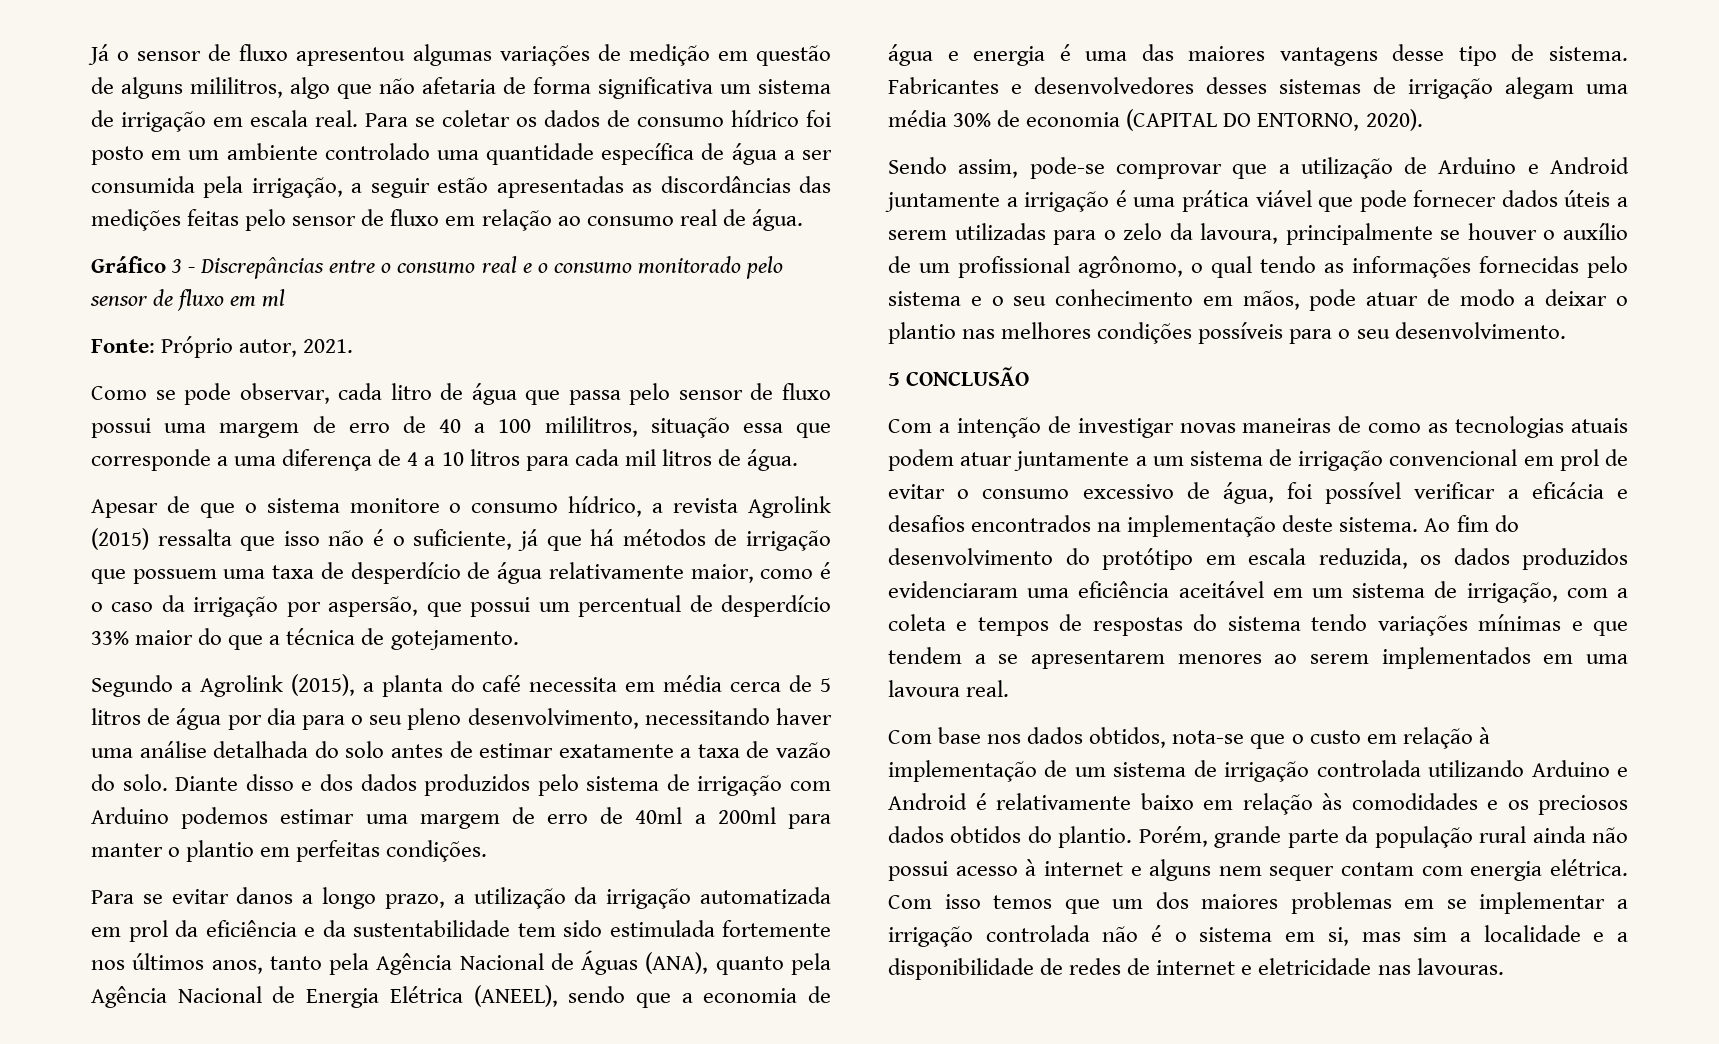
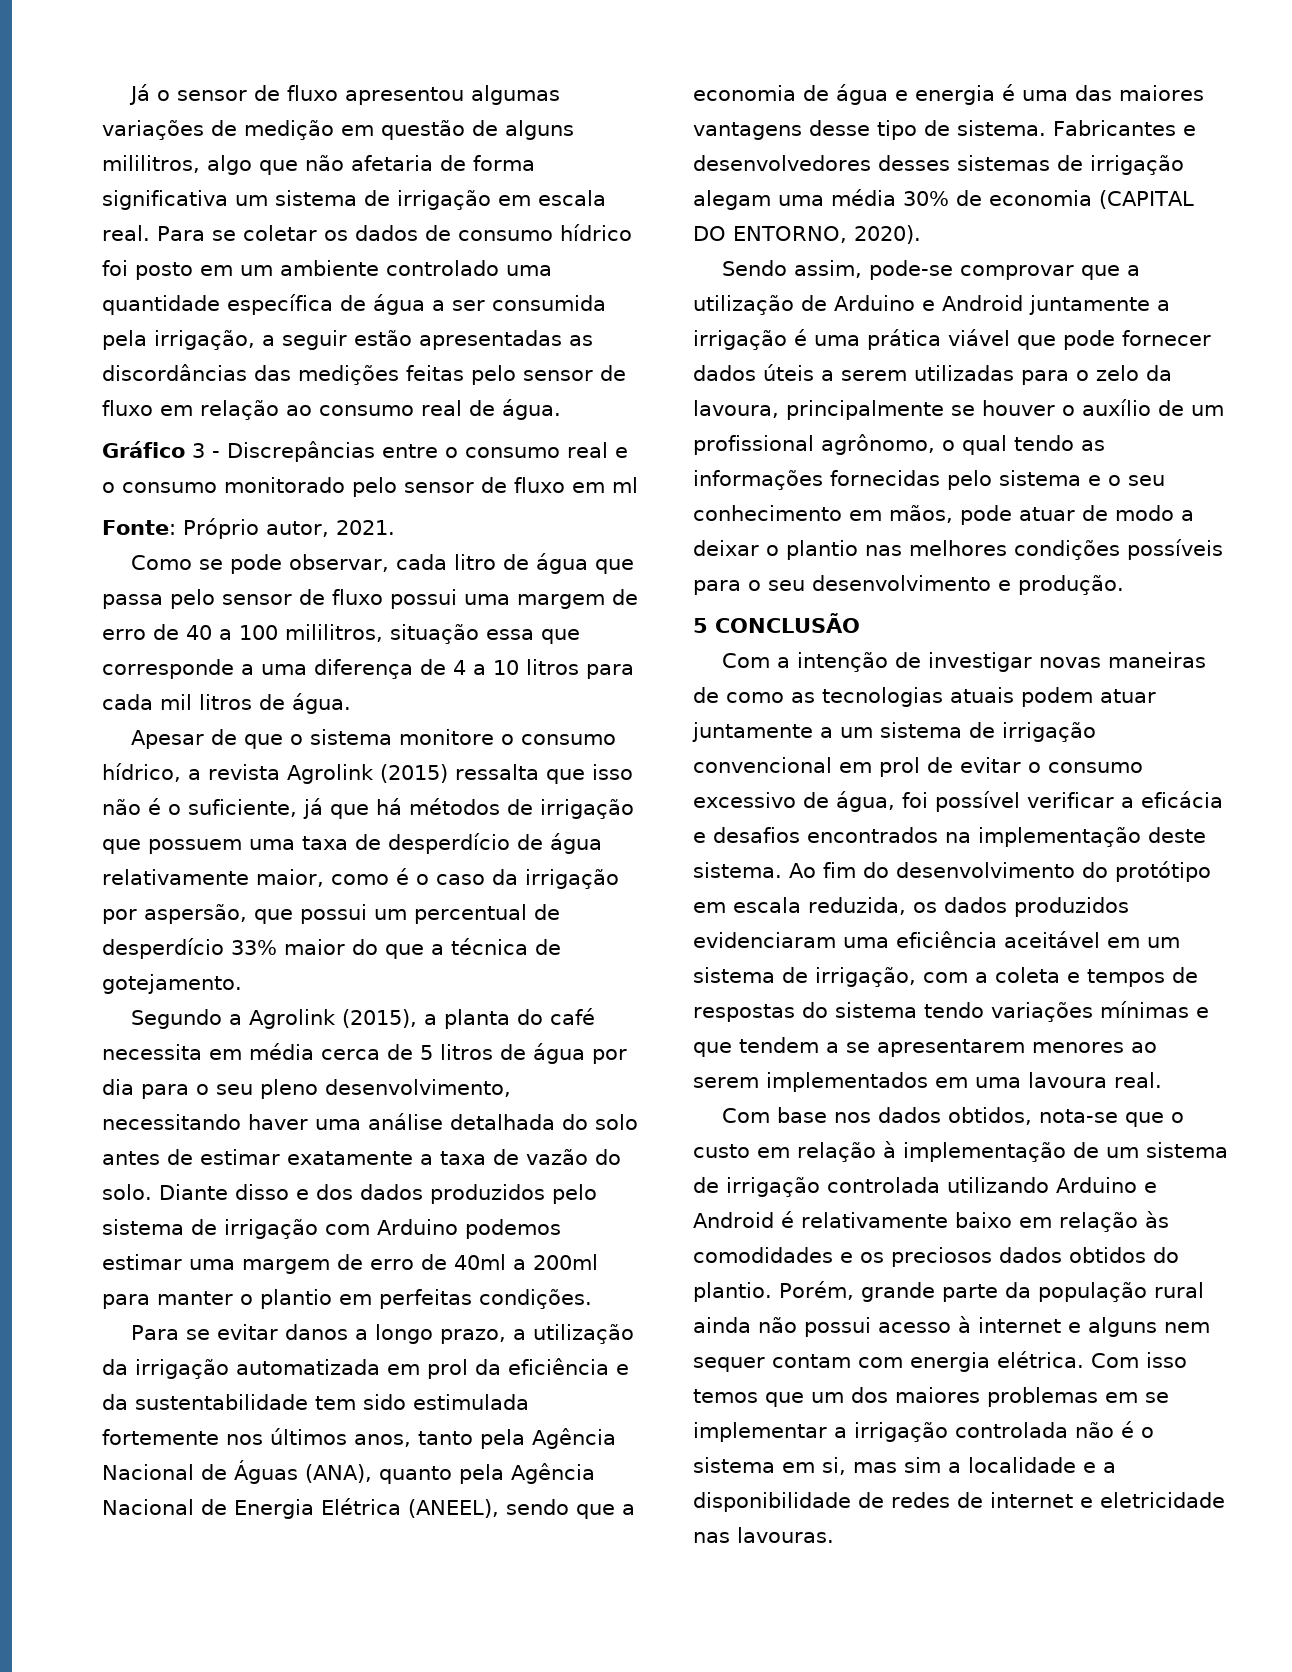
[1394,322,1566,339] desenvolvimento. -> [812,575,1124,595] desenvolvimento e produção.

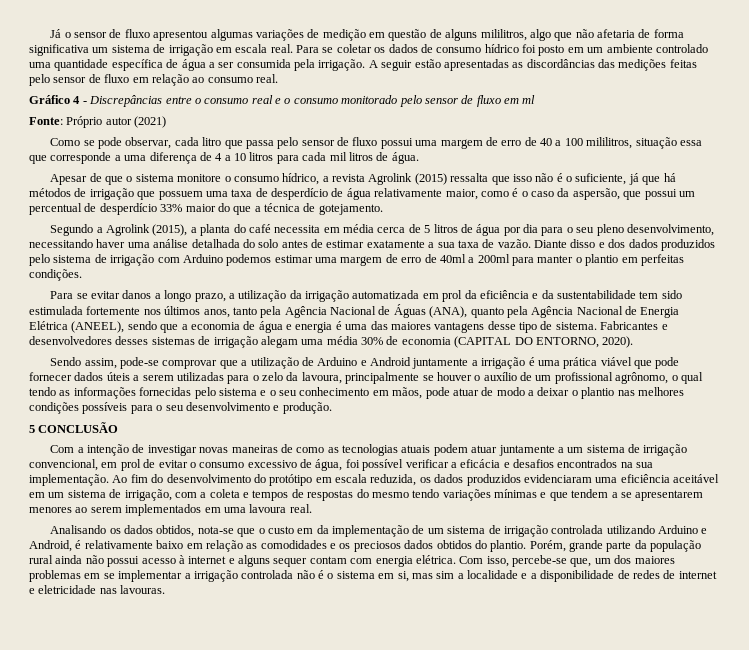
[154,330,275,350] irrigação, a -> [318,59,378,71] irrigação. A
[420,399,561,420] real de água. -> [256,74,278,83] real.
[192,443,205,458] 3 -> [73,96,81,104] 4
[265,520,395,537] autor, 2021. -> [105,116,167,128] autor (2021)
[503,553,589,574] de água -> (222, 141) none
[525,869,619,889] [102,909,137,924] irrigação por -> (570, 192) none
[440,1149,621,1165] [102,1184,152,1200] taxa de vazão do solo. -> [437,239,531,248] sua taxa de vazão.
[693,757,832,773] convencional -> [29,459,98,471] convencional,
[978,827,1206,847] [693,862,782,878] implementação deste sistema. -> [636,462,654,468] [29,474,109,486] sua implementação.
[835,1002,917,1018] sistema -> [371,492,409,498] mesmo
[722,1107,872,1123] Com base nos -> [50,525,121,534] Analisando os
[797,1141,896,1162] relação à -> [316,525,329,534] da
[693,1212,774,1228] Android -> [29,540,72,552] Android,
[1144,1211,1169,1228] às -> [246,543,258,549] as
[1164,1322,1210,1333] nem -> (270, 561) none
[1146,1352,1187,1368] [693,1389,804,1407] isso temos que -> [486,555,592,567] isso, percebe-se que,

